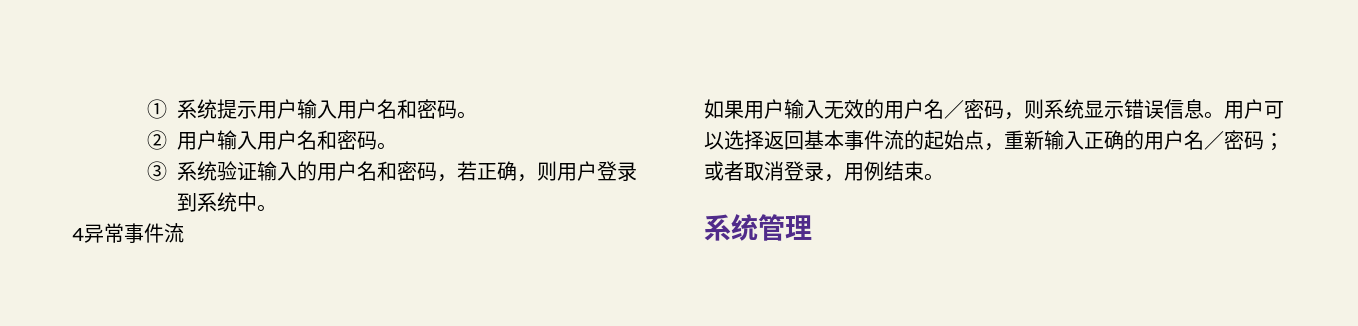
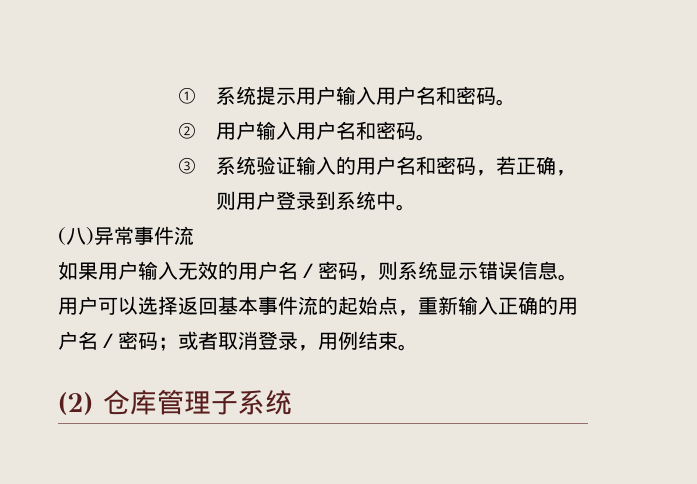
[72,228,84,241] 4 -> [58,227,94,245] (八)
[704,214,812,241] 系统管理 -> [58,389,292,415] (2)仓库管理子系统

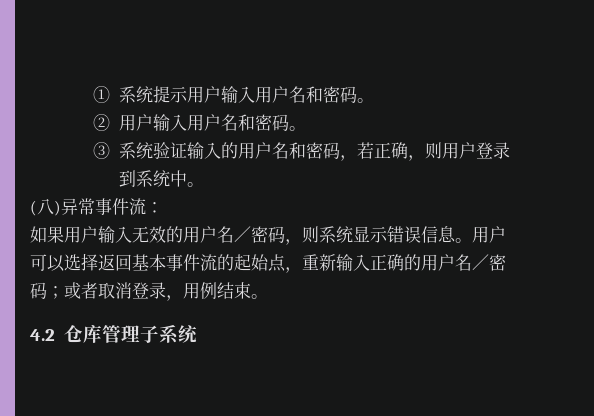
(194, 235) none -> [146,202,163,213] ：
[58,392,93,415] (2) -> [30,329,55,341] 4.2

